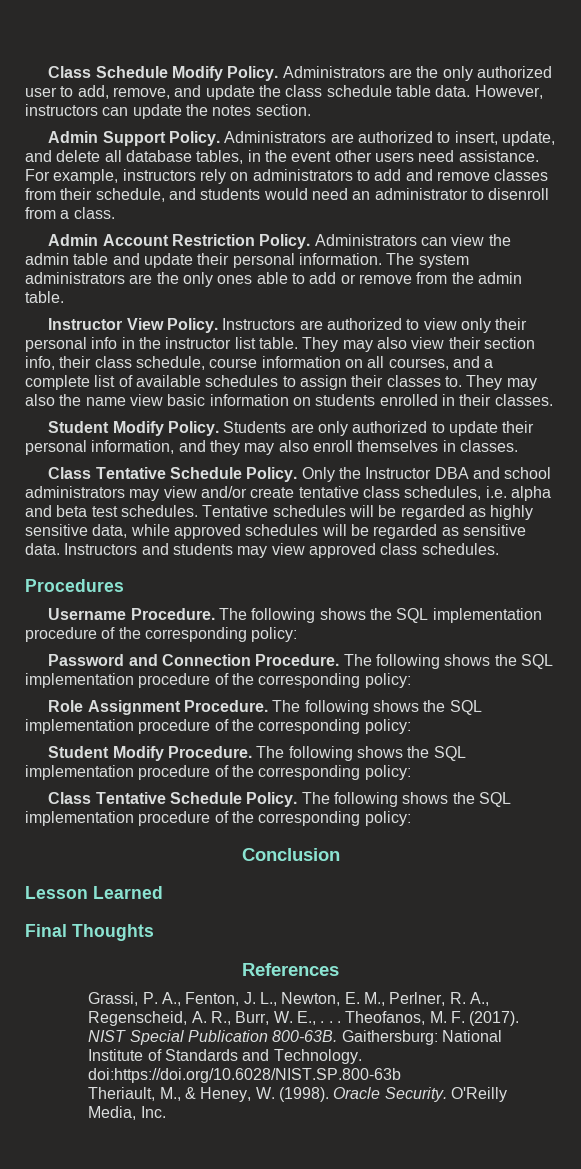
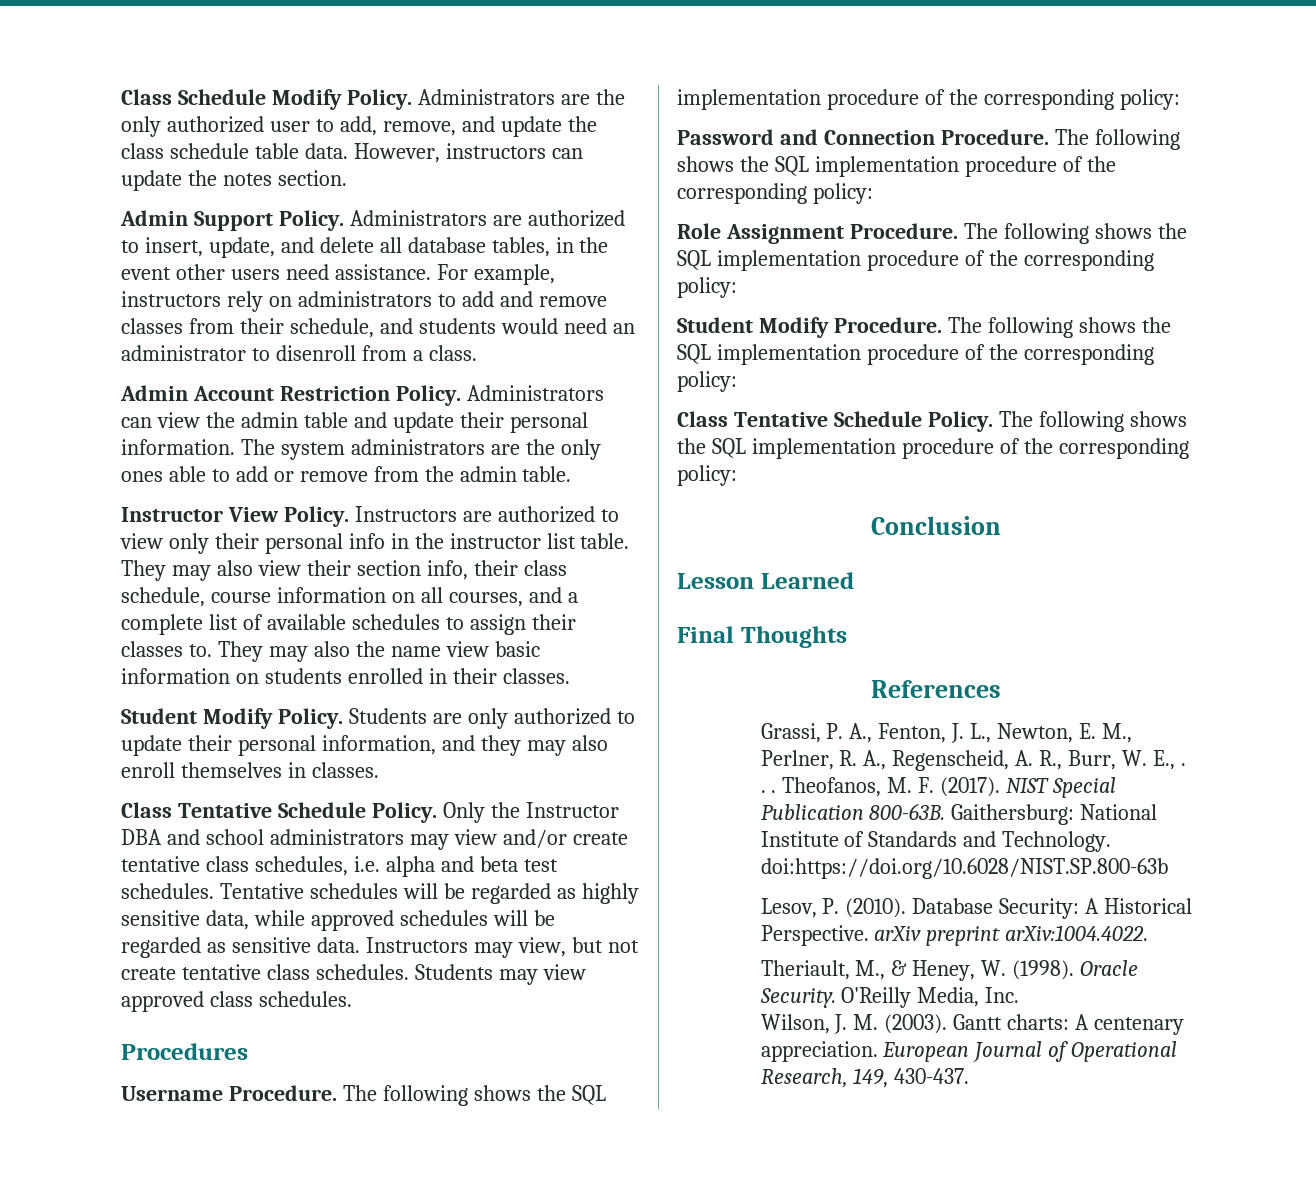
[141,543,233,555] and students -> [473,937,639,958] [121,964,493,980] may view, but not create tentative class schedules. Students
(402, 1075) none -> [760,898,1193,919] [760,925,1149,946] // Lesov, P. (2010). Database Security: A Historical Perspective. arXiv preprint arXiv:1004.4022.
(166, 1112) none -> [760,1014,1185,1035] [760,1041,1178,1062] [760,1068,970,1088] // Wilson, J. M. (2003). Gantt charts: A centenary appreciation. European Journal of Operational Research, 149, 430-437.

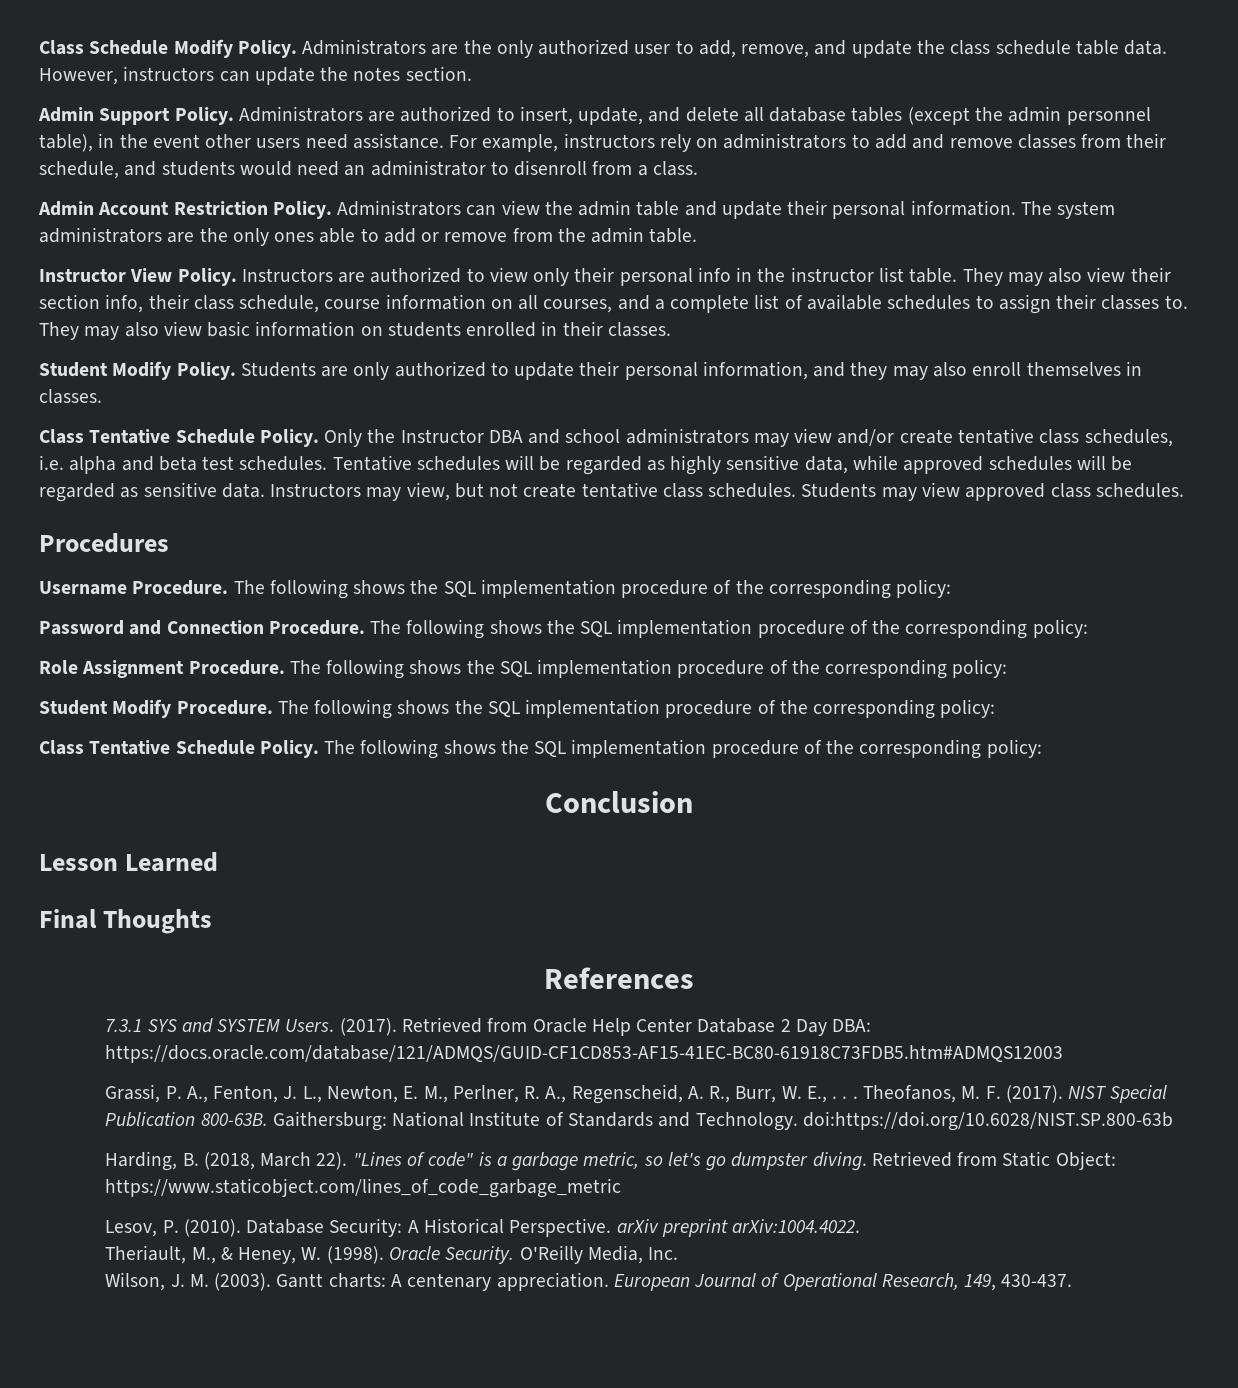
[491,237,550,257] tables, -> [851,106,1151,125] [39,134,93,152] tables (except the admin personnel table),
[355,641,441,657] the name -> (159, 329) none
(1001, 689) none -> [105,1017,872,1036] [105,1045,1064,1063] // 7.3.1 SYS and SYSTEM Users. (2017). Retrieved from Oracle Help Center Database 2 Day DBA: https://docs.oracle.com/database/121/ADMQS/GUID-CF1CD853-AF15-41EC-BC80-61918C73FDB5.htm#ADMQS12003
(1168, 868) none -> [105,1151,1116,1171] [105,1178,622,1198] // Harding, B. (2018, March 22). "Lines of code" is a garbage metric, so let's go dumpster diving. Retrieved from Static Object: https://www.staticobject.com/lines_of_code_garbage_metric

